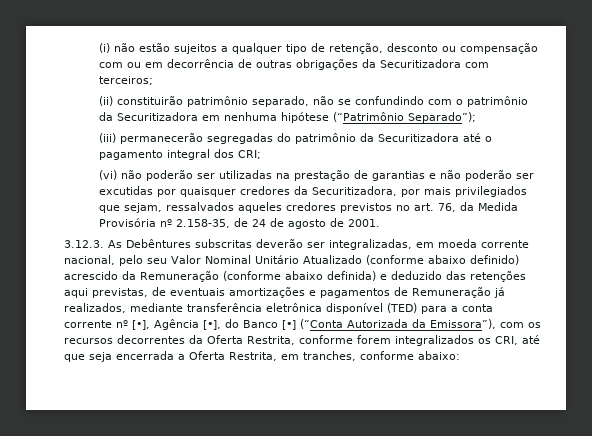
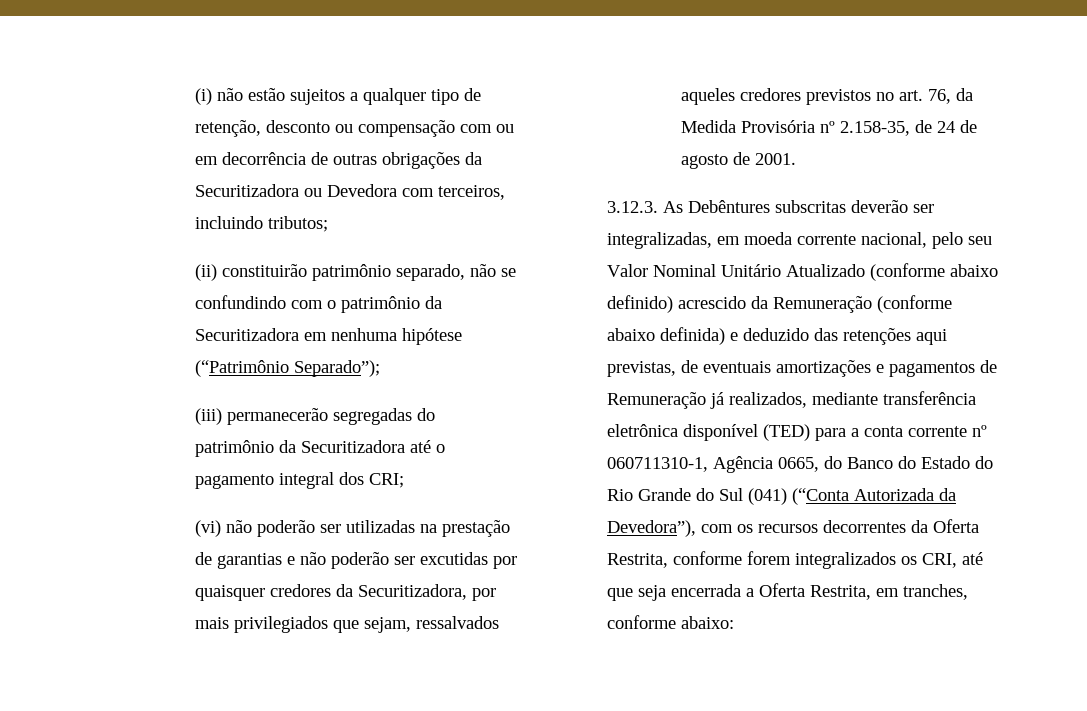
[465,62,490,68] [99,76,154,85] com terceiros; -> [303,184,505,200] [194,216,328,232] ou Devedora com terceiros, incluindo tributos;
[132,319,297,330] [•], Agência [•], do Banco [•] -> [606,456,993,473] [606,488,787,505] 060711310-1, Agência 0665, do Banco do Estado do Rio Grande do Sul (041)
[430,319,497,329] Emissora”), -> [606,520,696,537] Devedora”),

